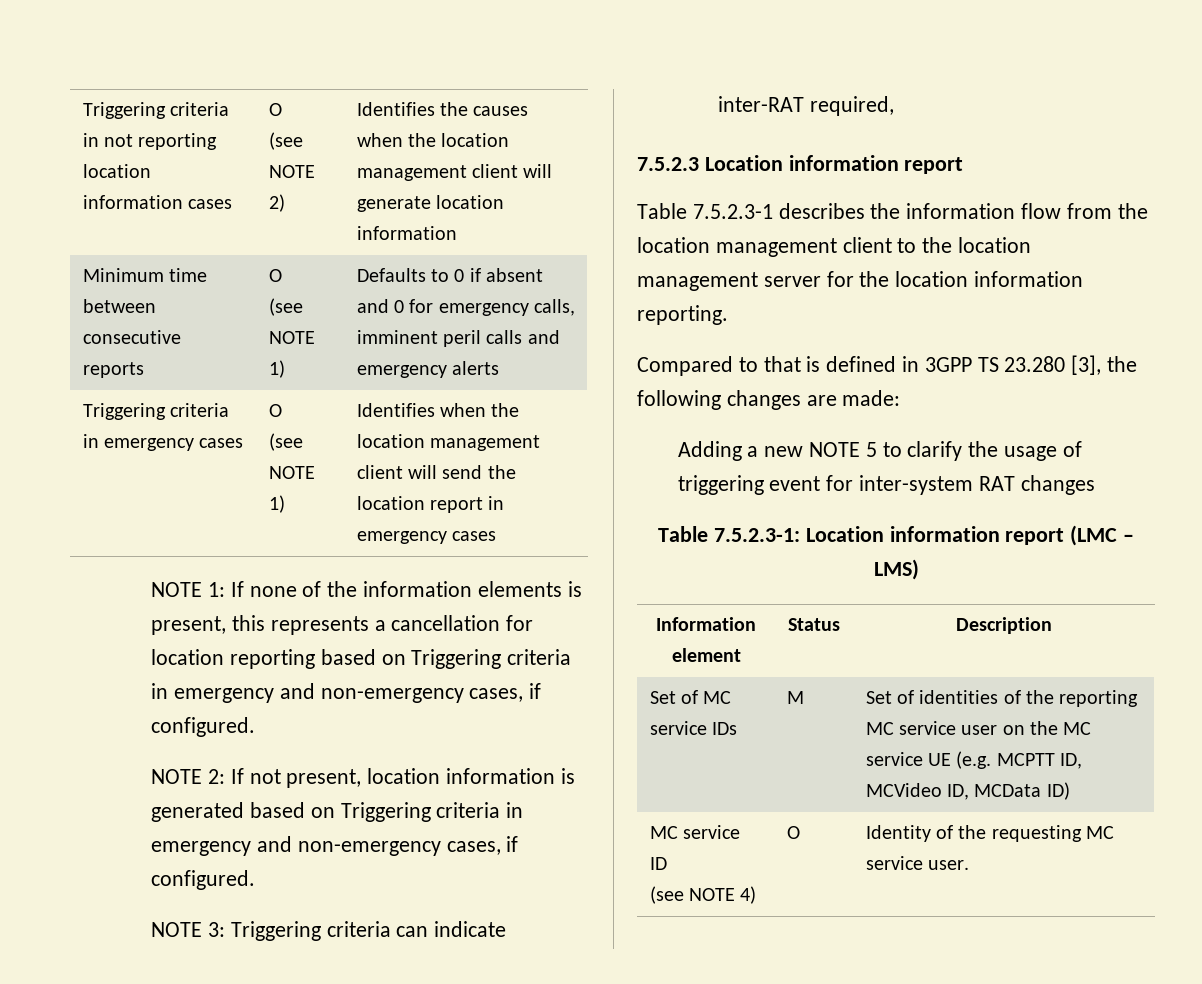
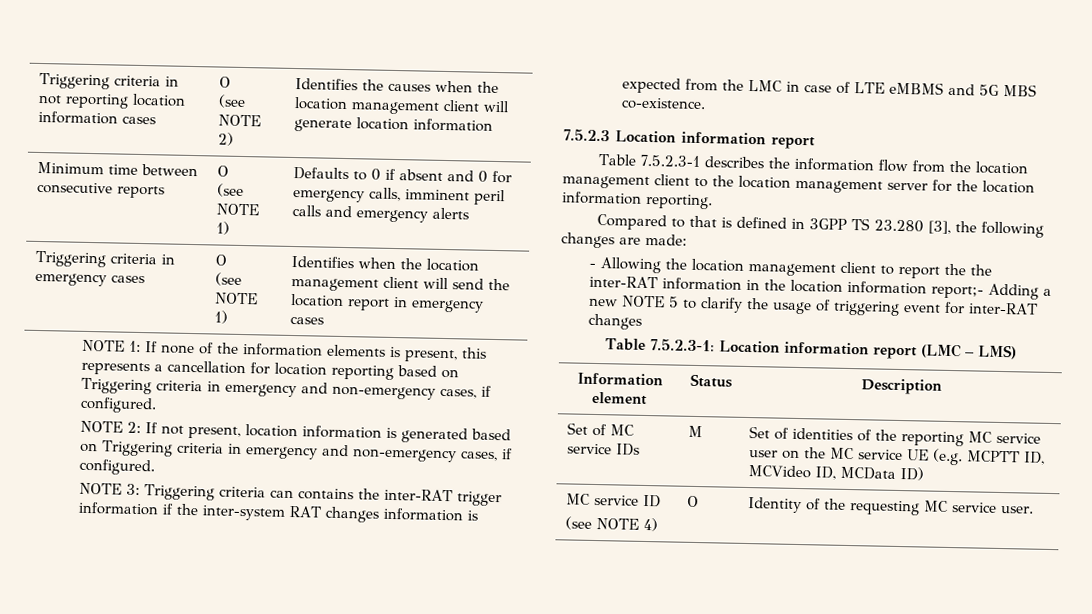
[434,921,507,937] [718,96,895,116] indicate inter-RAT required, -> [298,488,503,507] [78,501,479,523] [622,77,1038,97] [621,97,707,111] contains the inter-RAT trigger information if the inter-system RAT changes information is expected from the LMC in case of LTE eMBMS and 5G MBS co-existence.
(901, 398) none -> [589,257,993,279] [589,275,985,299] - Allowing the location management client to report the the inter-RAT information in the location information report;-
[859,475,1015,495] inter-system RAT -> [968,302,1039,315] inter-RAT

